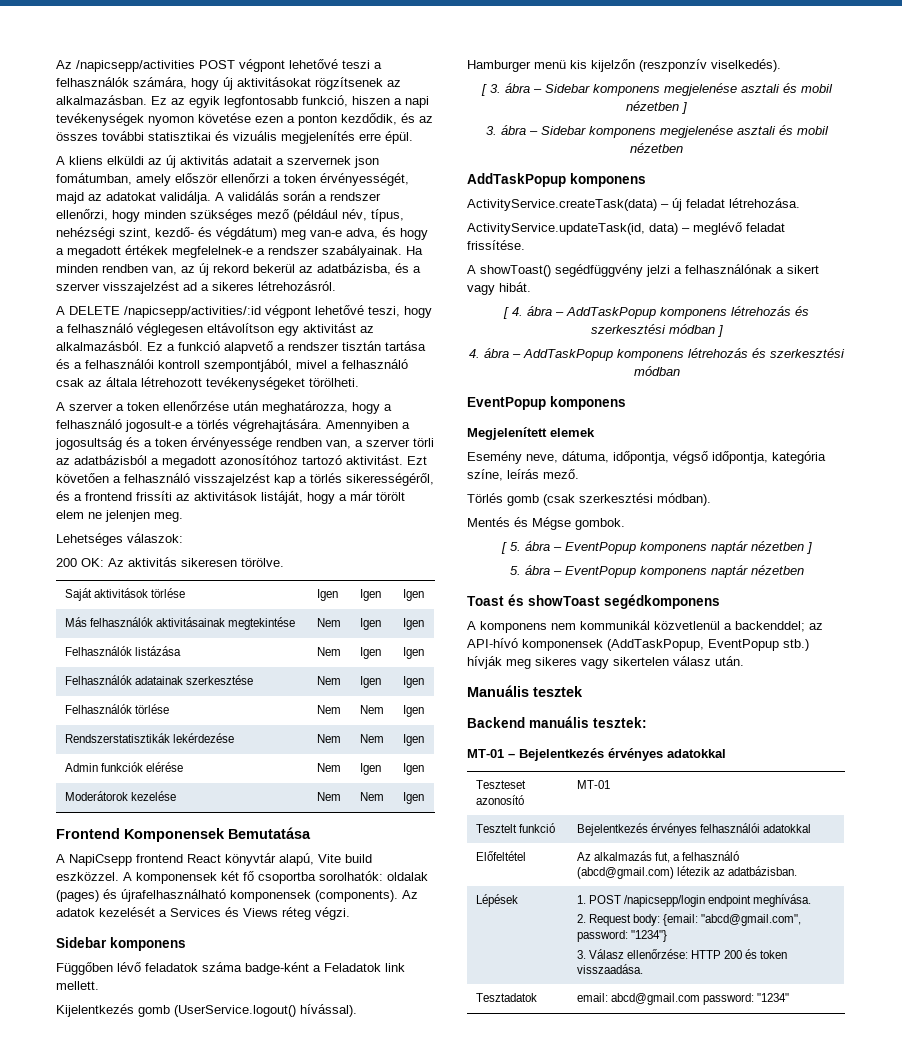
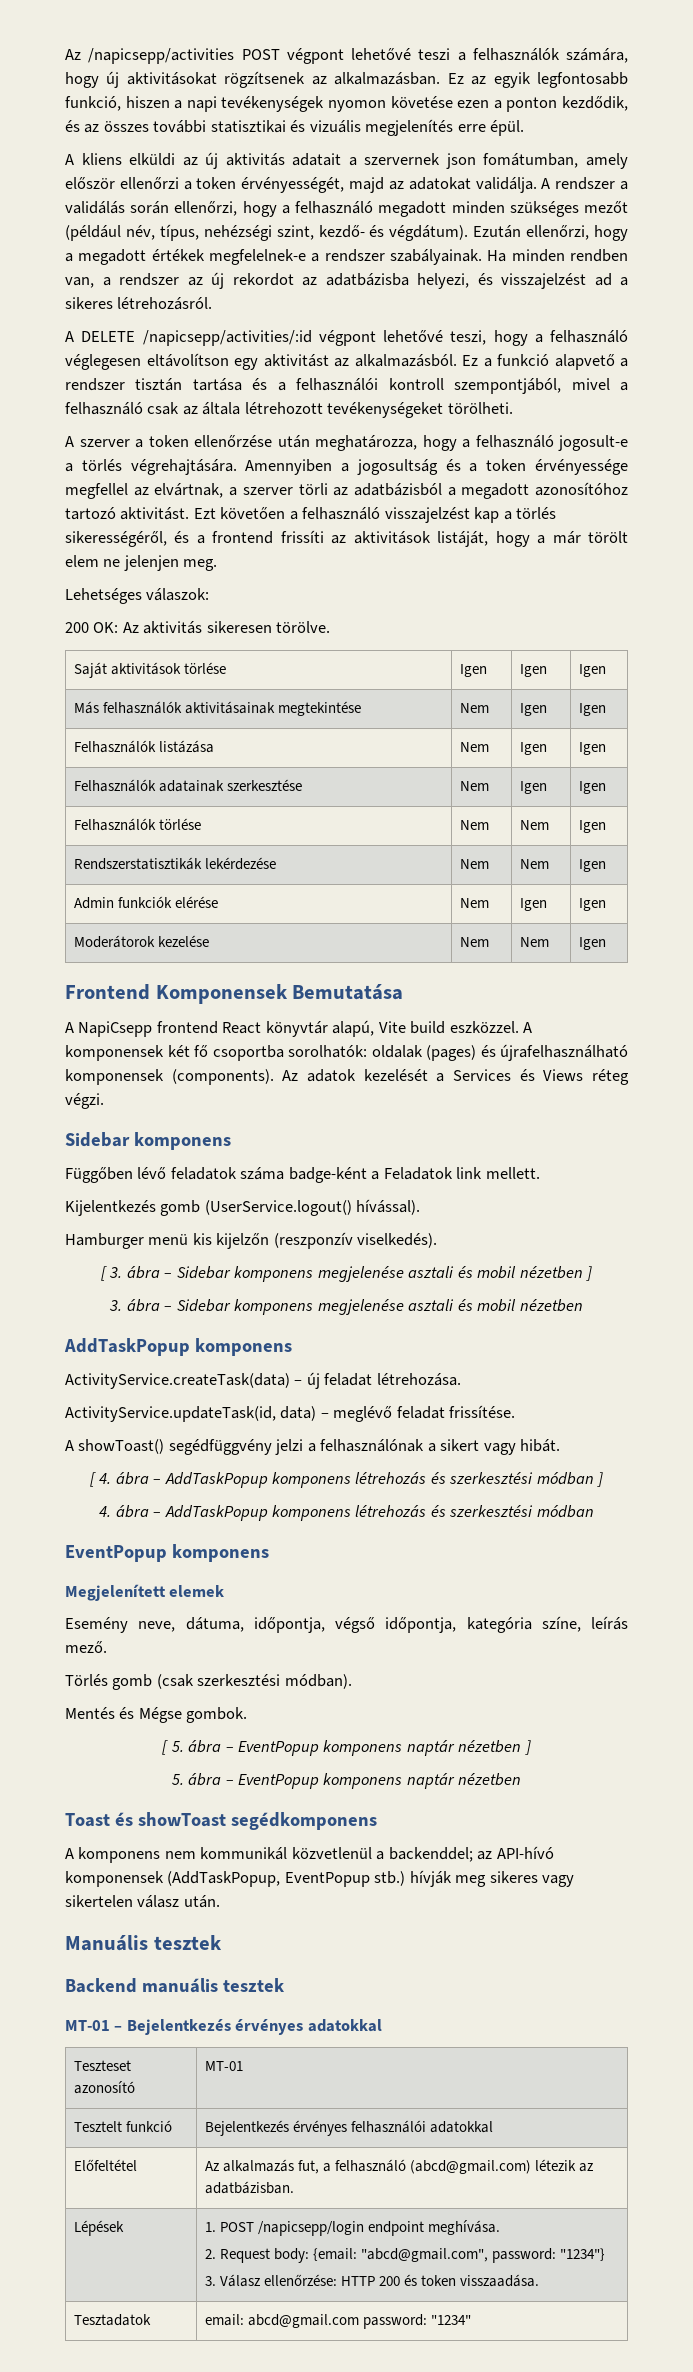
[228,191,381,201] [56,209,140,222] validálás során a rendszer ellenőrzi, hogy -> [555,177,628,190] [65,201,447,217] rendszer a validálás során ellenőrzi, hogy a felhasználó megadott
[257,209,289,219] mező -> [584,201,628,213] mezőt
[216,227,396,240] végdátum) meg van-e adva, és -> [389,225,590,241] végdátum). Ezután ellenőrzi,
[181,263,421,276] [56,283,100,291] az új rekord bekerül az adatbázisba, és a szerver -> [102,272,493,289] a rendszer az új rekordot az adatbázisba helyezi, és
[276,438,351,449] rendben van, -> [65,483,224,499] megfellel az elvártnak,
[593,717,647,728] tesztek: -> [222,1978,285,1992] tesztek

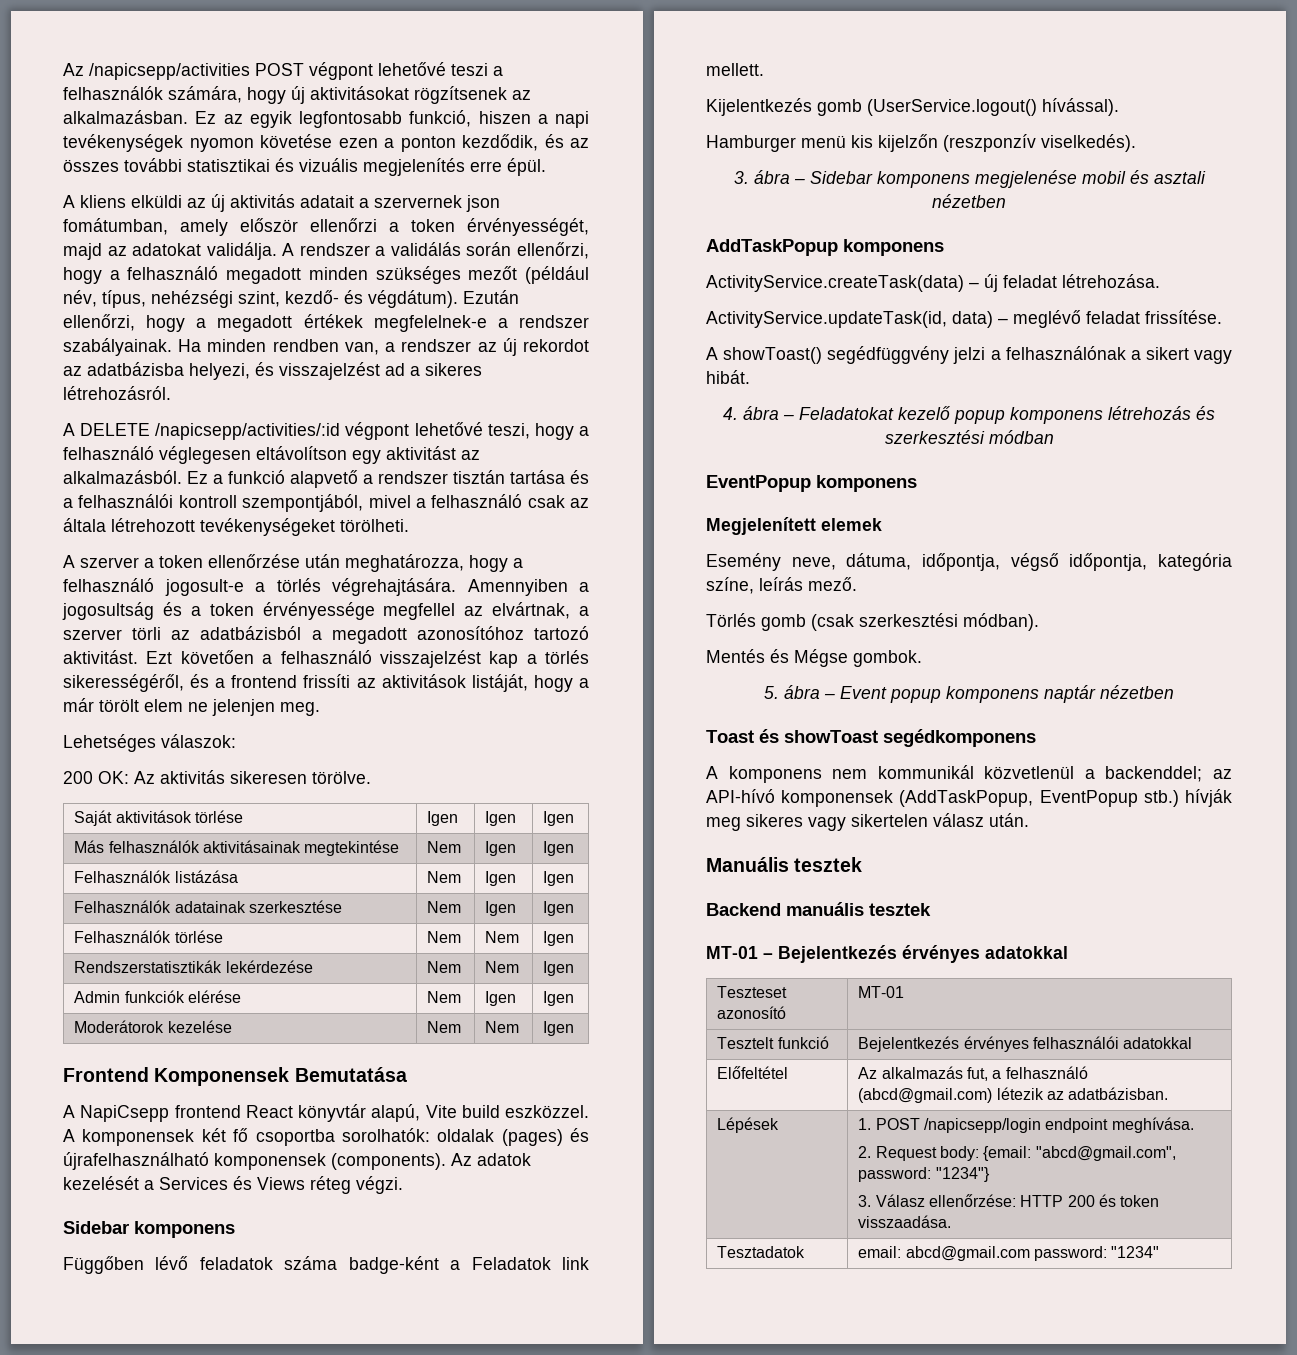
[100,1266,593,1282] [109,1299,517,1315] [ 3. ábra – Sidebar komponens megjelenése asztali és mobil nézetben ] // 3. ábra – Sidebar komponens megjelenése asztali és mobil -> [733,170,1206,188] 3. ábra – Sidebar komponens megjelenése mobil és asztali
[89,1472,604,1488] [99,1505,268,1521] [ 4. ábra – AddTaskPopup komponens létrehozás és szerkesztési módban ] // 4. ábra – AddTaskPopup -> [723,406,1005,424] 4. ábra – Feladatokat kezelő popup
[162,1740,531,1756] [171,1773,319,1789] [ 5. ábra – EventPopup komponens naptár nézetben ] // 5. ábra – EventPopup -> [764,685,941,703] 5. ábra – Event popup

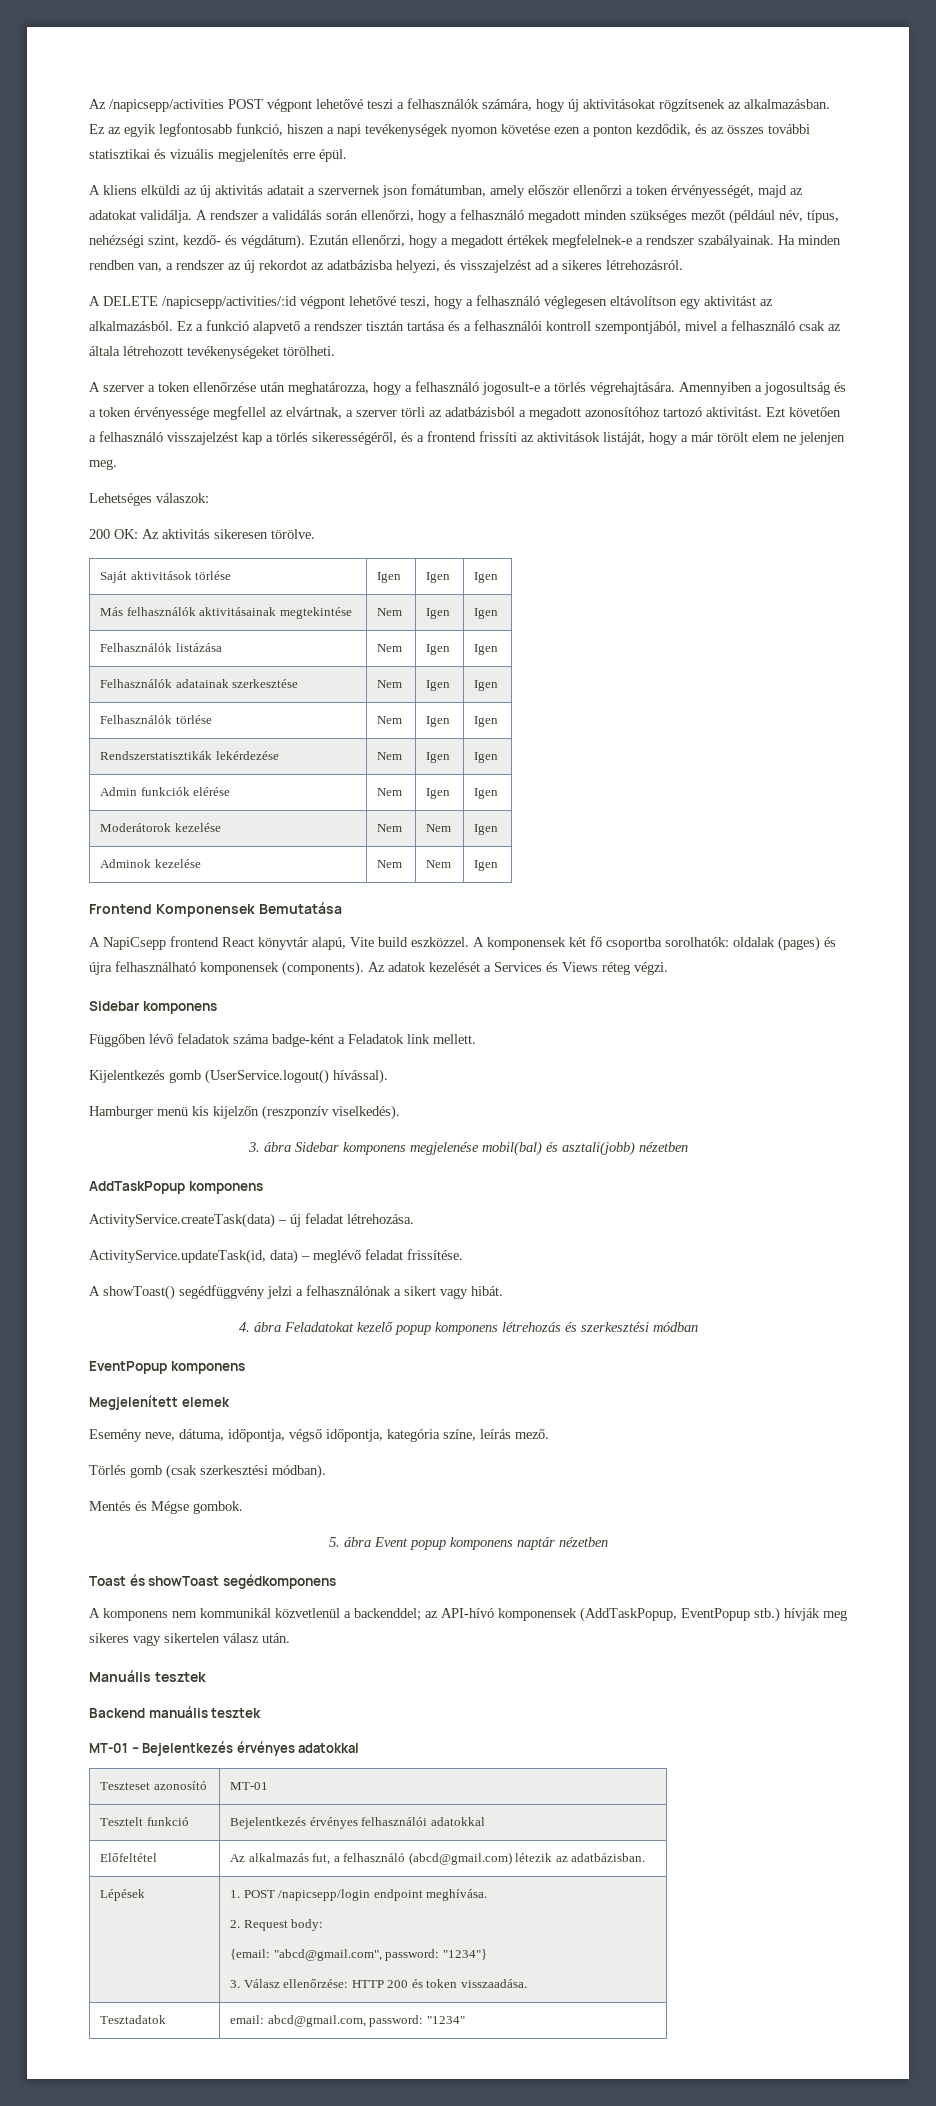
[485,931,520,943] Nem -> [426,716,451,727] Igen
[485,961,520,973] Nem -> [426,752,451,763] Igen
(575, 1028) none -> [100,859,201,868] [377,860,403,868] [426,860,452,868] [474,860,499,871] // Adminok kezelése | Nem | Nem | Igen
[63,1152,209,1170] újrafelhasználható -> [89,961,196,975] újra felhasználható
[793,179,805,184] – -> (291, 1147) none
[1081,170,1206,184] mobil és asztali -> [481,1141,635,1156] mobil(bal) és asztali(jobb)
[783,415,794,420] – -> (281, 1327) none
[824,694,835,699] – -> (371, 1542) none
(980, 1153) none -> (324, 1925) //
[905,1246,1030,1261] abcd@gmail.com -> [267,2015,366,2027] abcd@gmail.com,

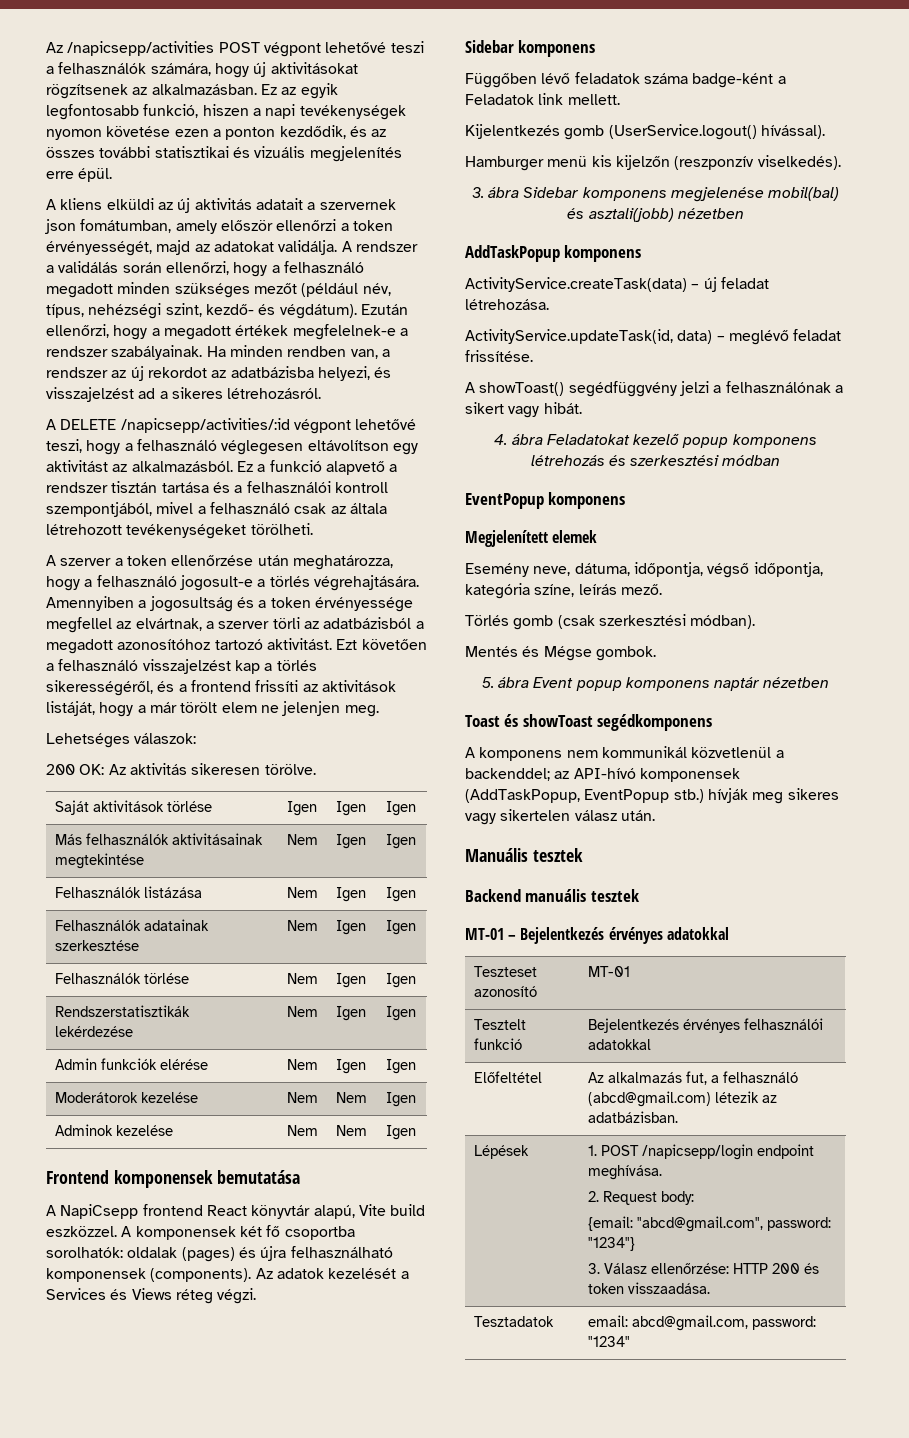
[155,902,342,917] Komponensek Bemutatása -> [113,1170,300,1188] komponensek bemutatása

